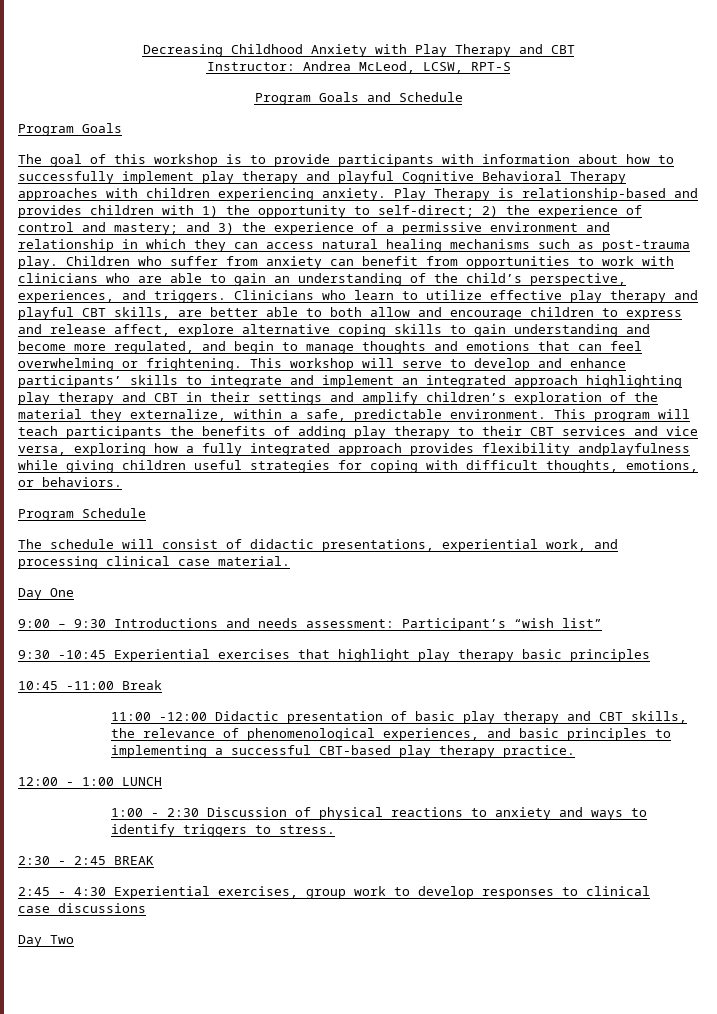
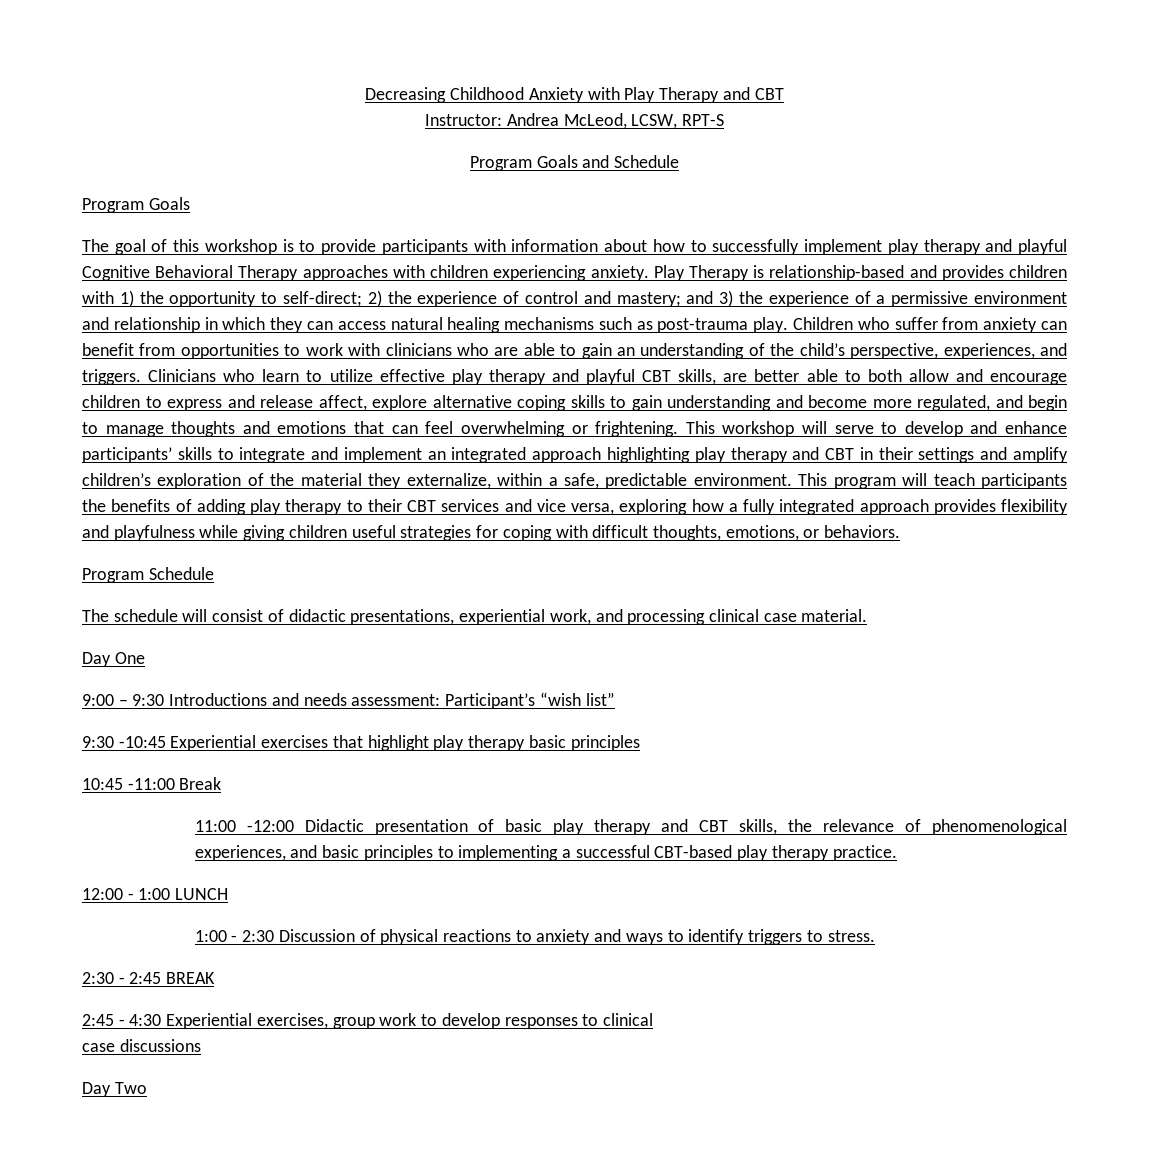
[578,443,690,456] andplayfulness -> [82,525,195,541] and playfulness

